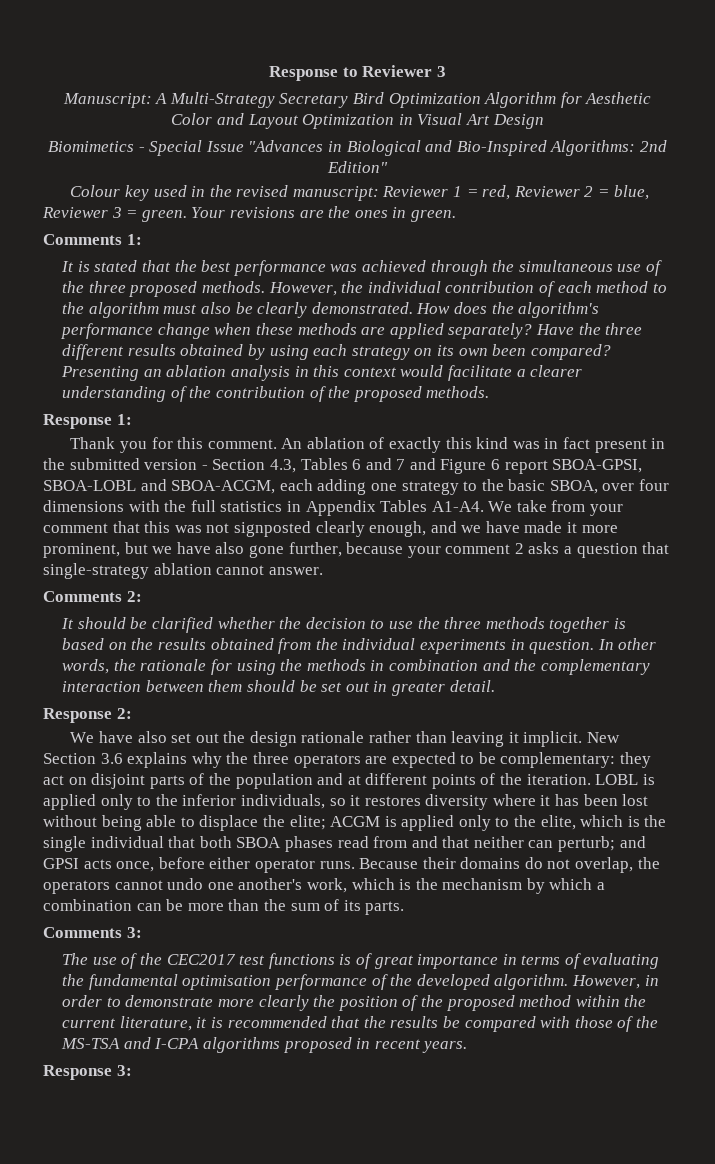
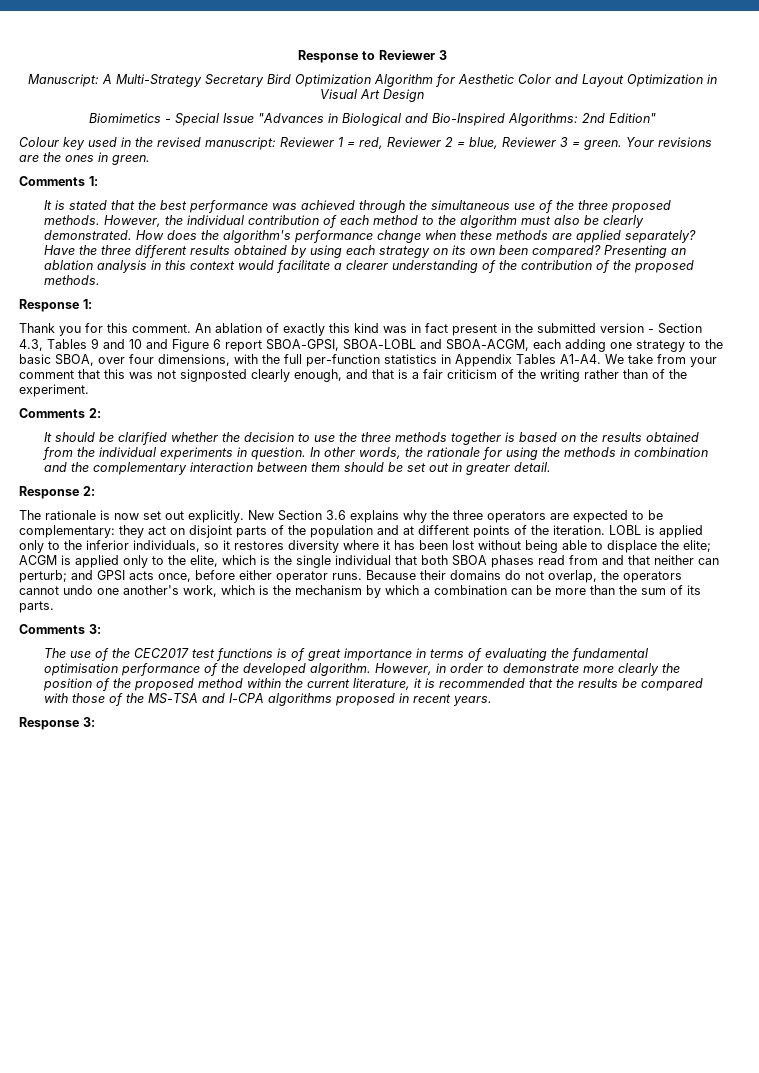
[352,458,406,470] 6 and 7 -> [91,338,142,349] 9 and 10
[43,500,124,512] dimensions -> [158,354,230,366] dimensions,
(216, 506) none -> [306,354,380,367] per-function
[461,521,618,533] [43,542,670,558] [43,563,323,579] we have made it more prominent, but we have also gone further, because your comment 2 asks a question that single-strategy ablation cannot answer. -> [372,369,687,382] [19,384,89,397] that is a fair criticism of the writing rather than of the experiment.
[70,731,583,747] We have also set out the design rationale rather than leaving it implicit. -> [19,510,244,523] The rationale is now set out explicitly.

